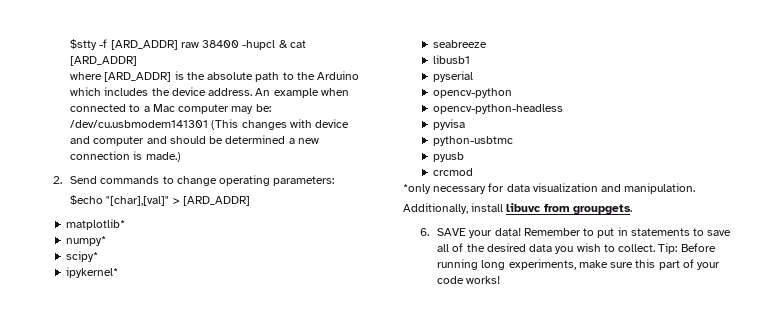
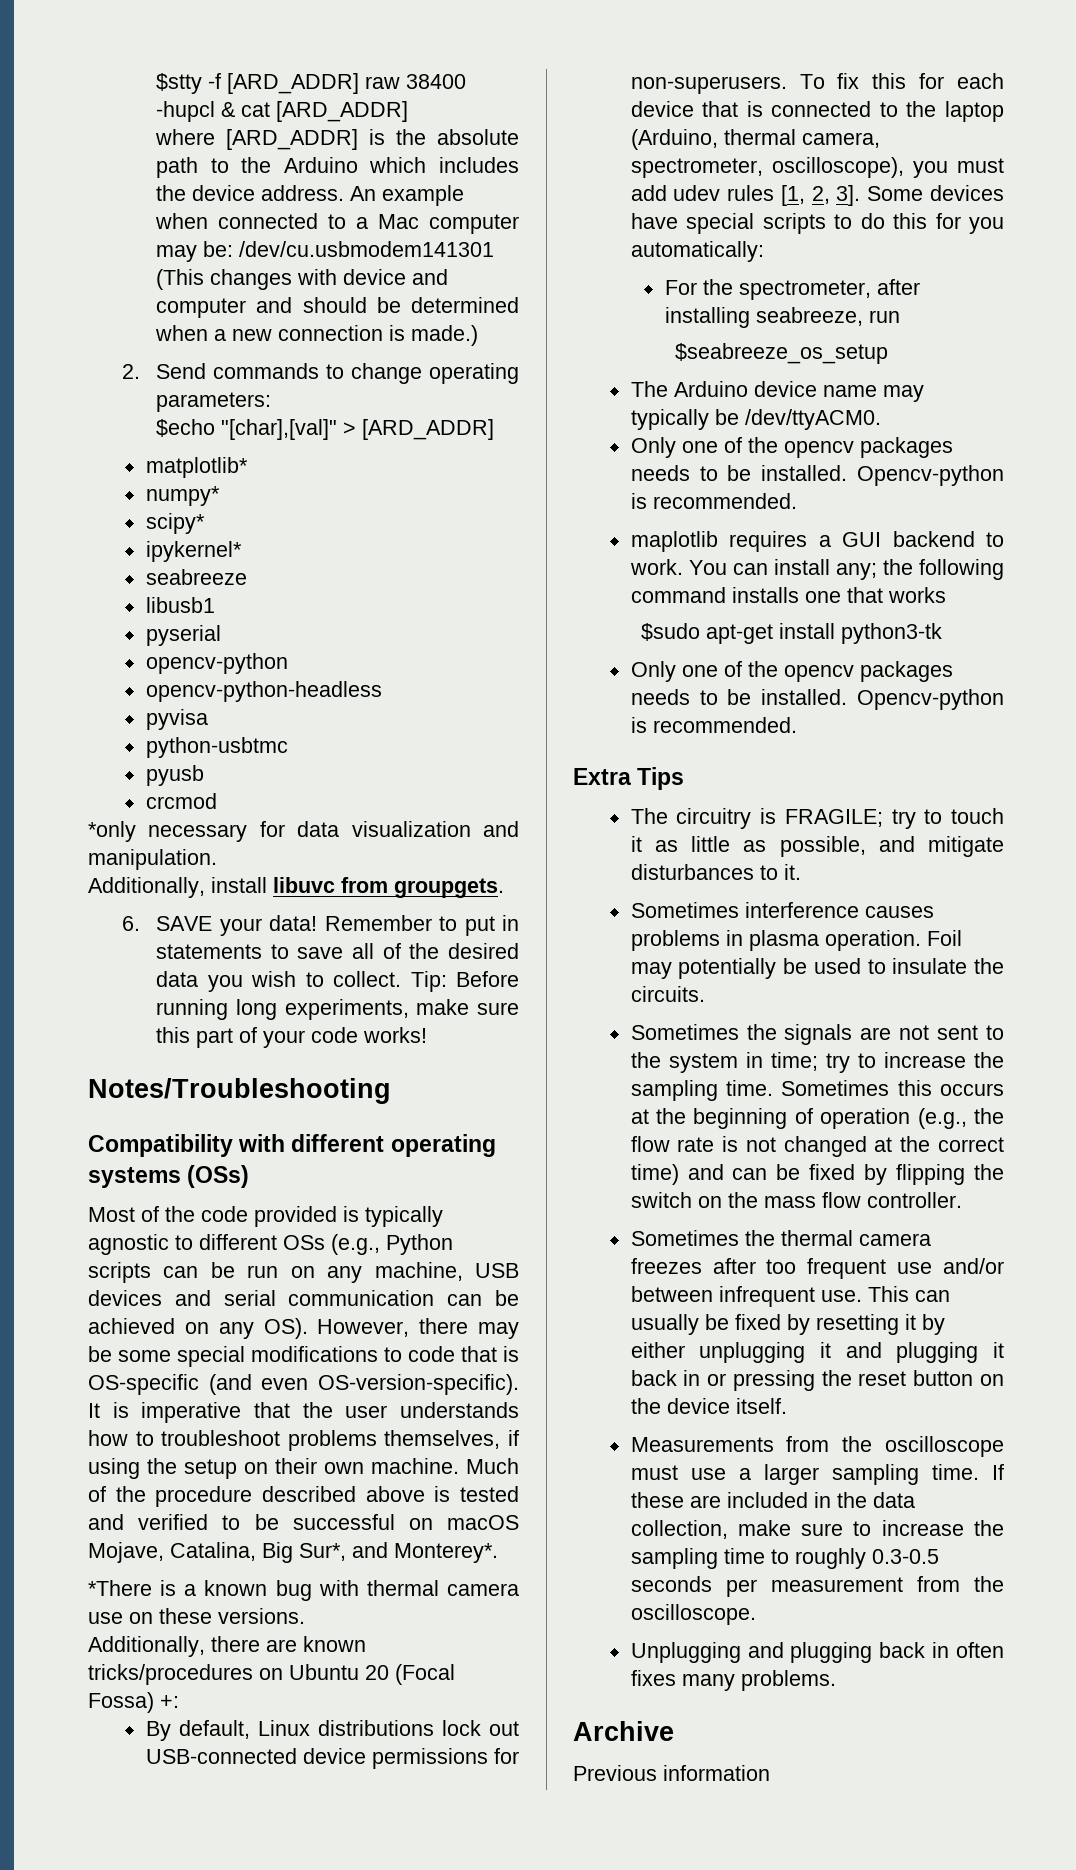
(286, 139) none -> [155,325,209,341] when
(501, 280) none -> [88,1078,391,1104] [88,1134,496,1157] [88,1165,250,1188] [88,1206,443,1227] [88,1234,453,1255] [88,1262,519,1283] [88,1290,519,1306] [88,1318,519,1339] [88,1346,519,1367] [88,1374,519,1395] [88,1402,519,1423] [88,1430,519,1451] [88,1458,519,1479] [88,1486,519,1507] [88,1514,519,1530] [88,1542,498,1563] [88,1580,519,1601] [88,1608,305,1624] [88,1636,366,1657] [88,1664,455,1685] [88,1692,179,1713] [145,1720,519,1741] [145,1748,519,1769] [630,73,1004,94] [630,101,1004,122] [630,129,880,150] [630,157,1004,178] [630,185,1004,206] [630,213,1004,234] [630,241,764,262] [664,279,920,300] [664,307,900,328] [675,343,889,364] [630,381,924,402] [630,409,881,430] [630,437,953,458] [630,465,1004,486] [630,493,797,509] [630,531,1004,552] [629,559,1004,580] [630,587,946,603] [641,623,943,644] [630,661,953,682] [630,689,1004,710] [630,717,797,733] [573,767,685,790] [630,808,1004,829] [630,836,1004,857] [630,864,801,880] [630,902,934,918] [630,930,962,951] [630,958,1004,979] [630,986,705,1002] [630,1024,1004,1045] [630,1052,1004,1073] [630,1080,1004,1101] [630,1108,1004,1129] [630,1136,1004,1157] [630,1164,1004,1185] [630,1192,962,1208] [630,1230,931,1246] [630,1258,1004,1279] [630,1286,950,1307] [630,1314,945,1335] [630,1342,1004,1363] [630,1370,1004,1391] [630,1398,787,1414] [630,1436,1004,1457] [630,1464,1004,1485] [630,1492,915,1508] [630,1520,1004,1539] [630,1548,939,1569] [630,1576,1004,1597] [630,1604,756,1625] [630,1642,1004,1663] [630,1670,836,1691] [573,1721,674,1741] [573,1765,770,1781] // Notes/Troubleshooting // Compatibility with different operating systems (OSs) // Most of the code provided is typically agnostic to different OSs (e.g., Python scripts can be run on any machine, USB devices and serial communication can be achieved on any OS). However, there may be some special modifications to code that is OS-specific (and even OS-version-specific). It is imperative that the user understands how to troubleshoot problems themselves, if using the setup on their own machine. Much of the procedure described above is tested and verified to be successful on macOS Mojave, Catalina, Big Sur*, and Monterey*. // *There is a known bug with thermal camera use on these versions. // Additionally, there are known tricks/procedures on Ubuntu 20 (Focal Fossa) +: // By default, Linux distributions lock out USB-connected device permissions for non-superusers. To fix this for each device that is connected to the laptop (Arduino, thermal camera, spectrometer, oscilloscope), you must add udev rules [1, 2, 3]. Some devices have special scripts to do this for you automatically: // For the spectrometer, after installing seabreeze, run // $seabreeze_os_setup // The Arduino device name may typically be /dev/ttyACM0. // Only one of the opencv packages needs to be installed. Opencv-python is recommended. // maplotlib requires a GUI backend to work. You can install any; the following command installs one that works // $sudo apt-get install python3-tk // Only one of the opencv packages needs to be installed. Opencv-python is recommended. // Extra Tips // The circuitry is FRAGILE; try to touch it as little as possible, and mitigate disturbances to it. // Sometimes interference causes problems in plasma operation. Foil may potentially be used to insulate the circuits. // Sometimes the signals are not sent to the system in time; try to increase the sampling time. Sometimes this occurs at the beginning of operation (e.g., the flow rate is not changed at the correct time) and can be fixed by flipping the switch on the mass flow controller. // Sometimes the thermal camera freezes after too frequent use and/or between infrequent use. This can usually be fixed by resetting it by either unplugging it and plugging it back in or pressing the reset button on the device itself. // Measurements from the oscilloscope must use a larger sampling time. If these are included in the data collection, make sure to increase the sampling time to roughly 0.3-0.5 seconds per measurement from the oscilloscope. // Unplugging and plugging back in often fixes many problems. // Archive // Previous information

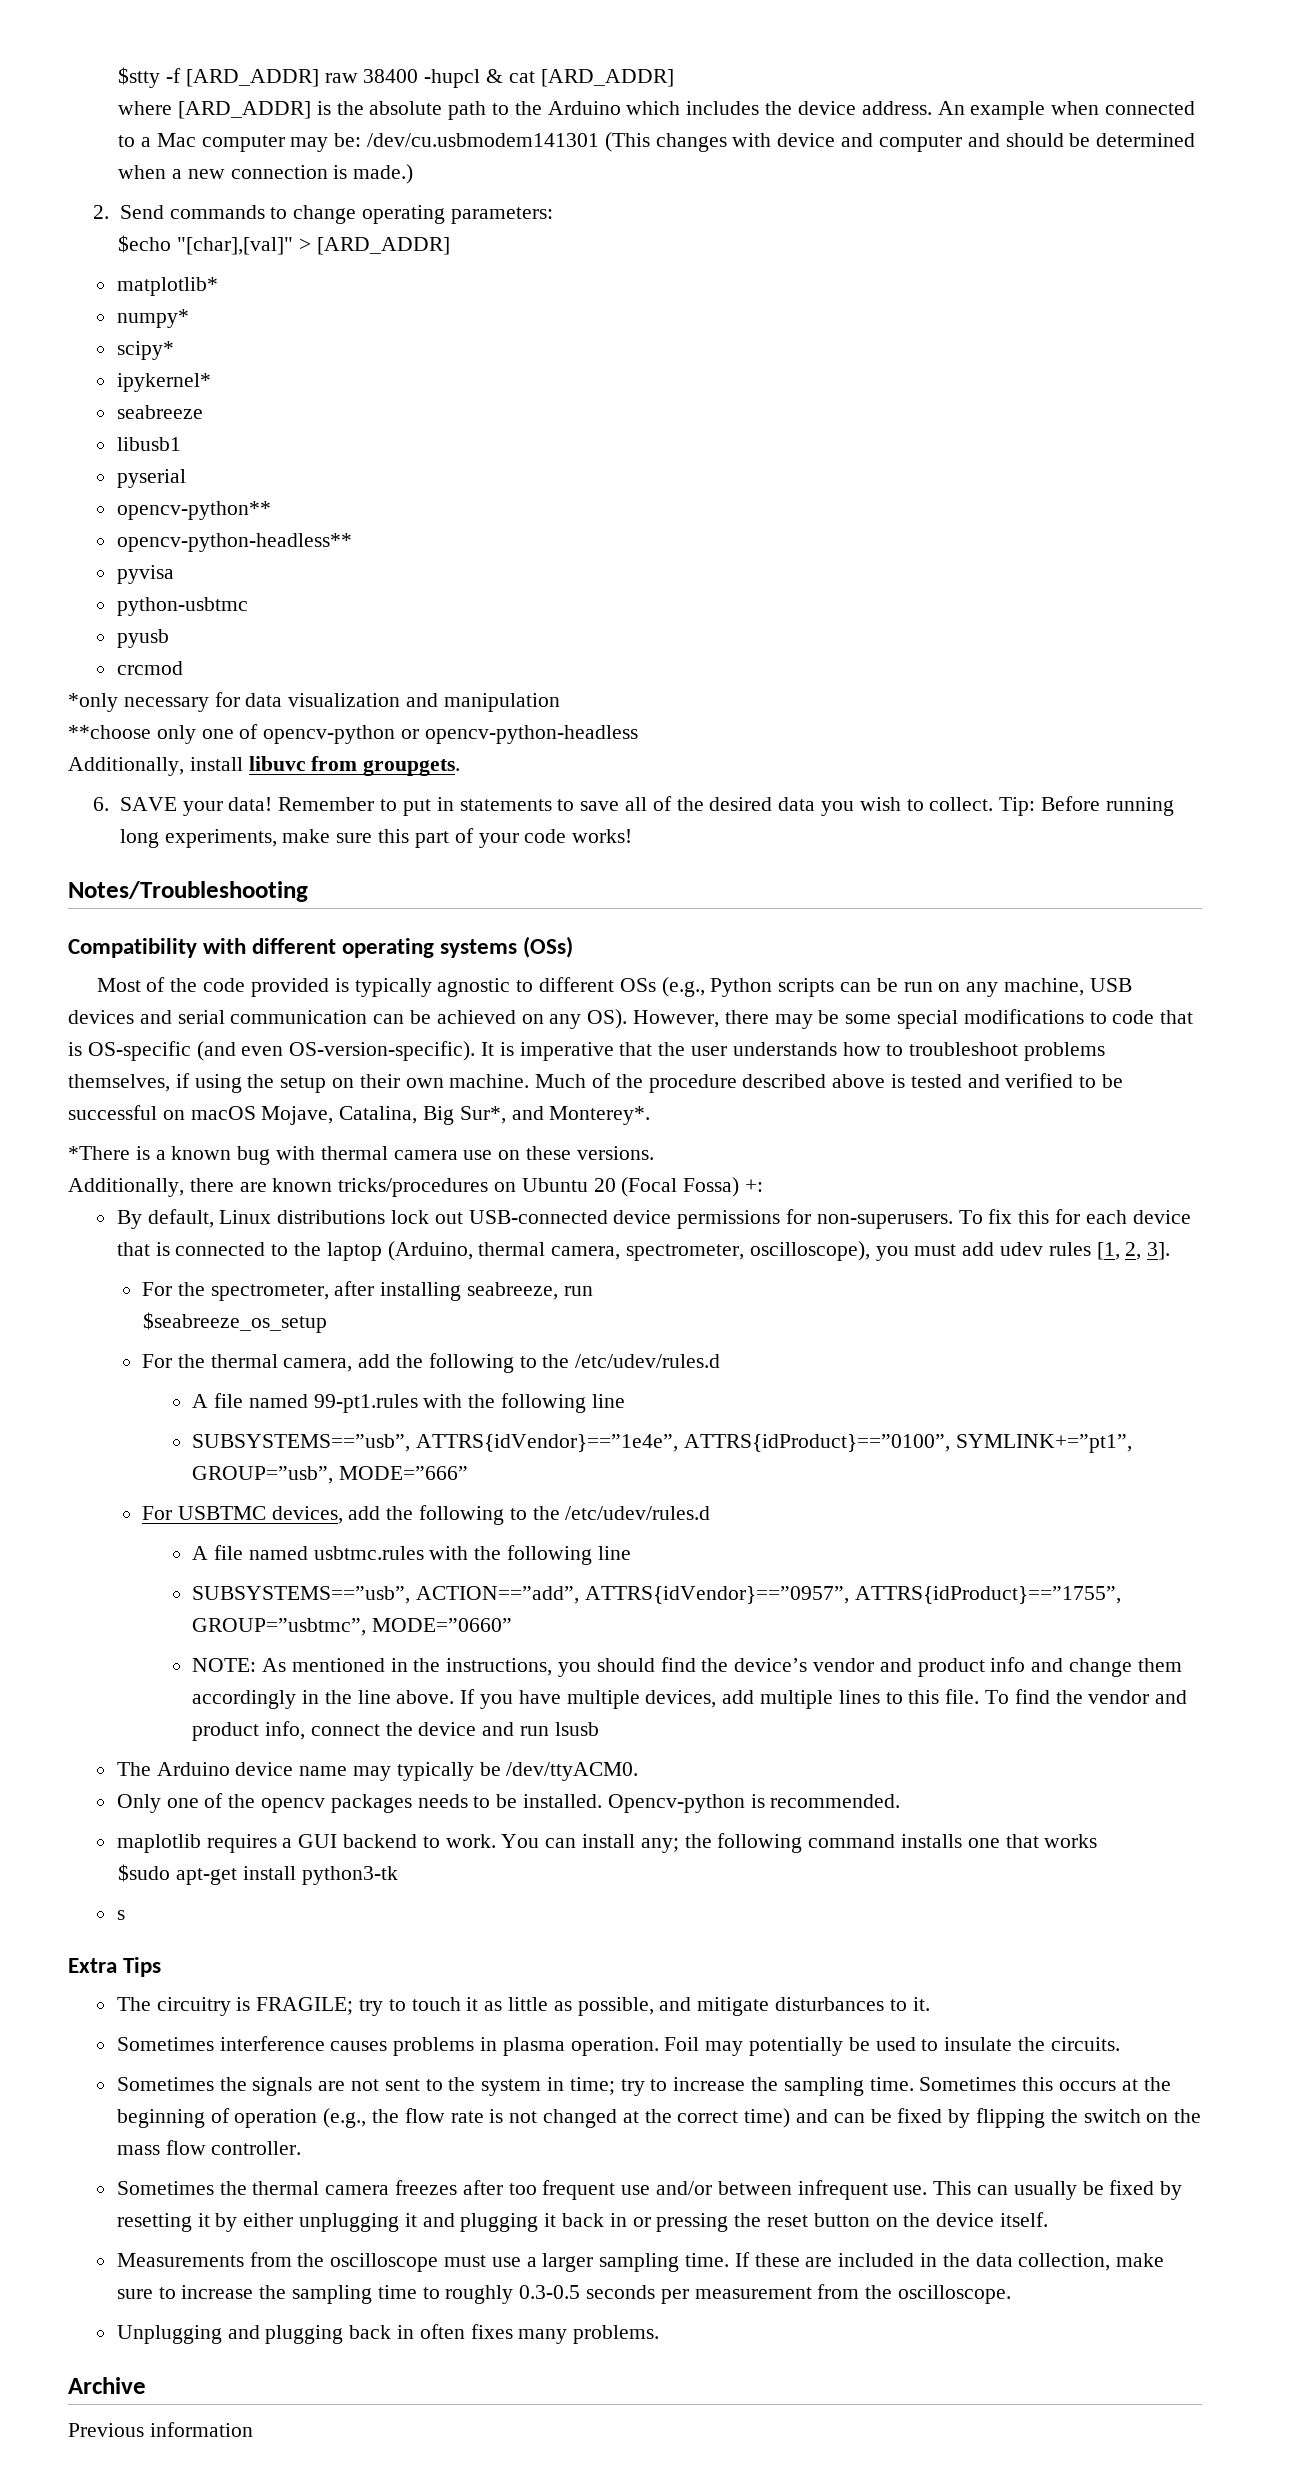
[145,653,288,674] [145,681,382,702] opencv-python // opencv-python-headless -> [116,501,271,520] [116,533,352,552] opencv-python** // opencv-python-headless**
[88,849,217,870] manipulation. -> [443,693,560,712] [68,724,638,744] manipulation // **choose only one of opencv-python or opencv-python-headless
[867,185,1004,201] [630,213,1004,234] [630,241,764,262] Some devices have special scripts to do this for you automatically: -> (1171, 1251) none
(889, 353) none -> [141,1353,721,1373] [192,1393,625,1413] [192,1434,1132,1453] [192,1466,468,1484] [141,1505,711,1525] [192,1545,631,1565] [192,1586,1121,1604] [192,1618,512,1636] [192,1657,1182,1677] [192,1689,1188,1709] [192,1721,599,1741] // For the thermal camera, add the following to the /etc/udev/rules.d // A file named 99-pt1.rules with the following line // SUBSYSTEMS==”usb”, ATTRS{idVendor}==”1e4e”, ATTRS{idProduct}==”0100”, SYMLINK+=”pt1”, GROUP=”usb”, MODE=”666” // For USBTMC devices, add the following to the /etc/udev/rules.d // A file named usbtmc.rules with the following line // SUBSYSTEMS==”usb”, ACTION==”add”, ATTRS{idVendor}==”0957”, ATTRS{idProduct}==”1755”, GROUP=”usbtmc”, MODE=”0660” // NOTE: As mentioned in the instructions, you should find the device’s vendor and product info and change them accordingly in the line above. If you have multiple devices, add multiple lines to this file. To find the vendor and product info, connect the device and run lsusb
[630,661,953,682] [630,689,1004,710] [630,717,797,733] Only one of the opencv packages needs to be installed. Opencv-python is recommended. -> [116,1910,125,1920] s

